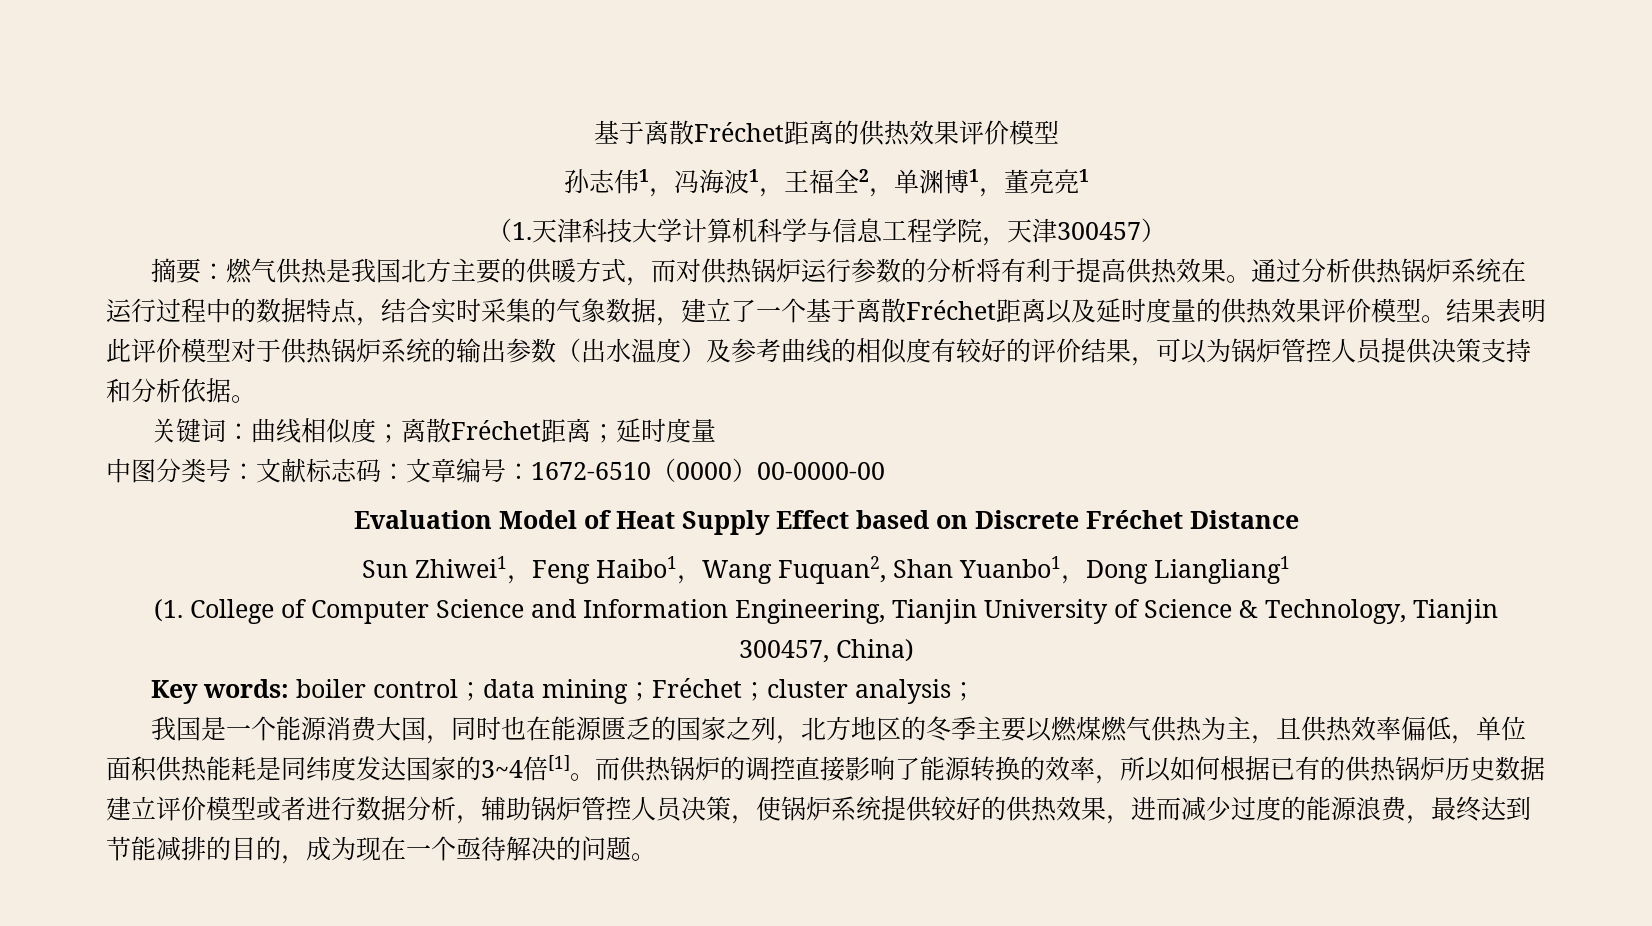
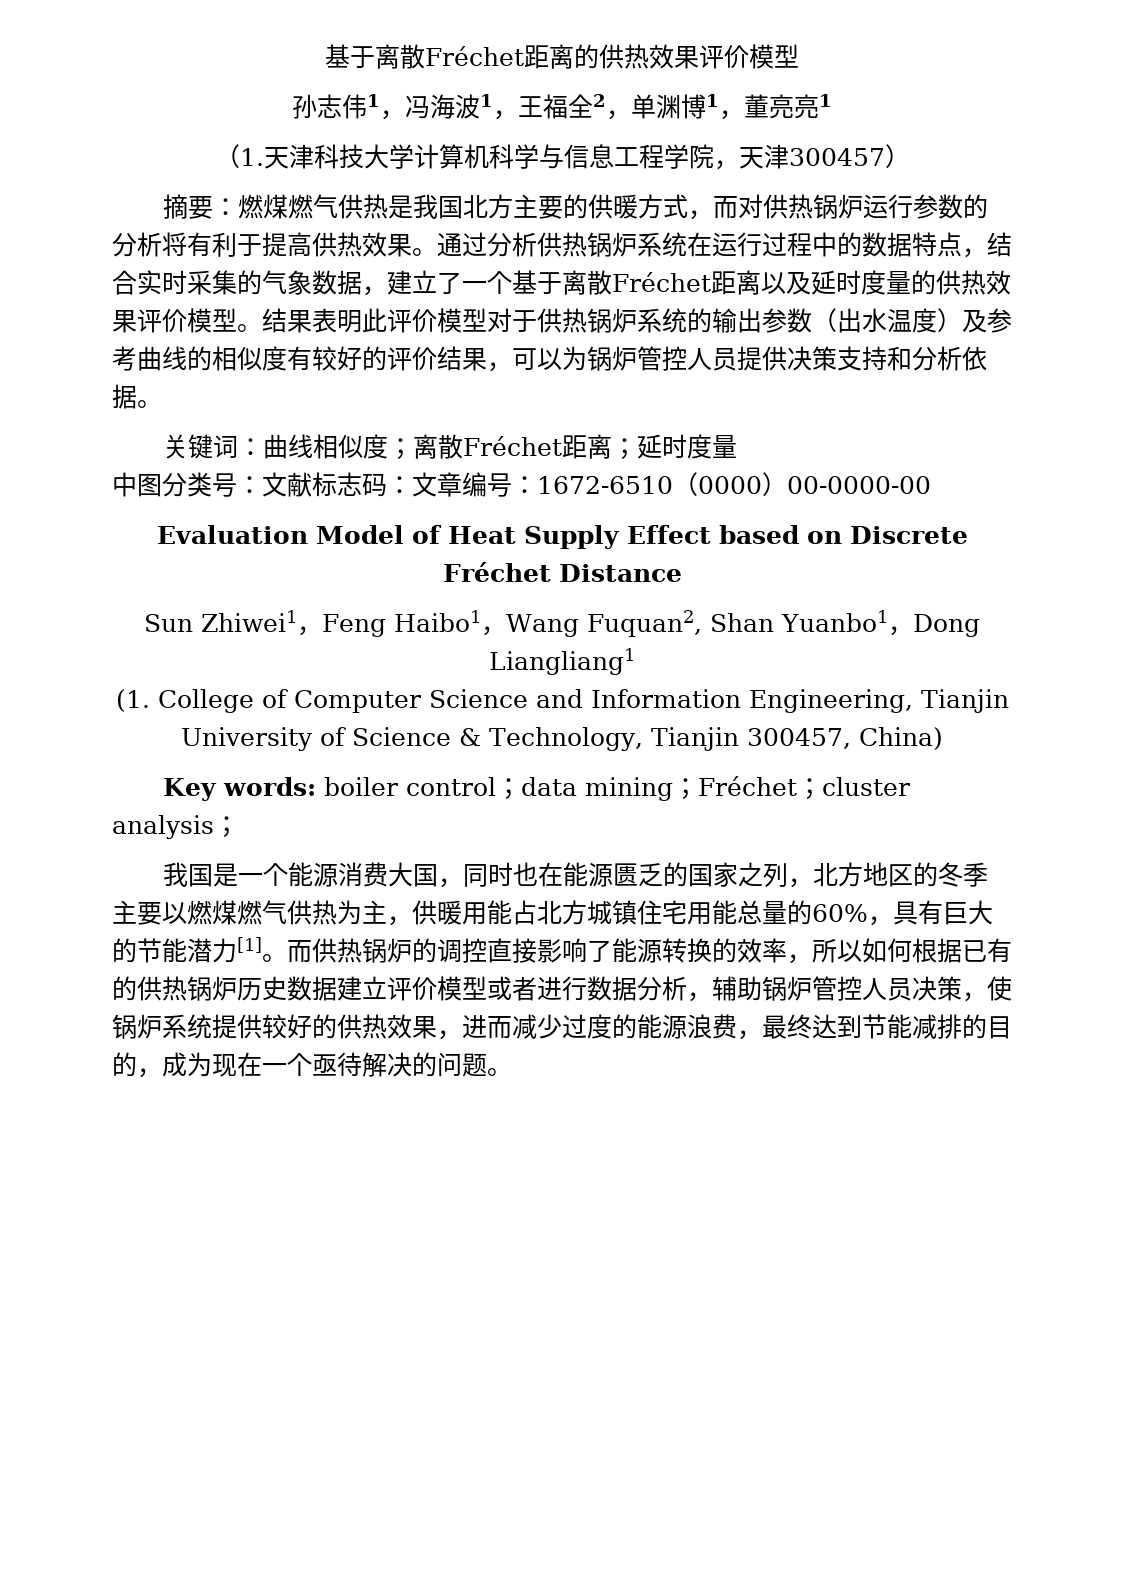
(252, 271) none -> [263,194,314,219] 煤燃
[1275,716,1526,744] [106,756,548,782] 且供热效率偏低，单位面积供热能耗是同纬度发达国家的3~4倍 -> [412,900,993,926] [112,938,237,963] 供暖用能占北方城镇住宅用能总量的60%，具有巨大的节能潜力

